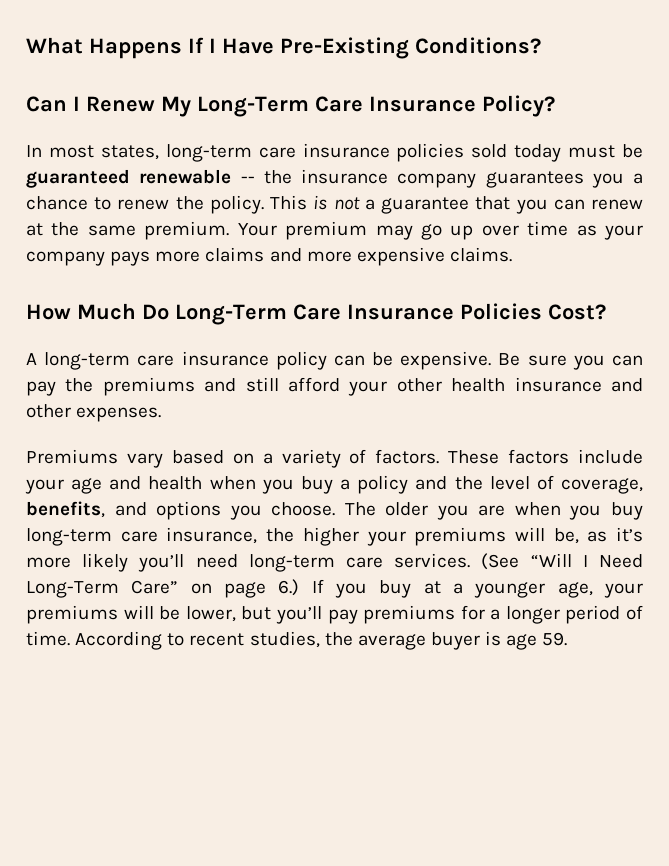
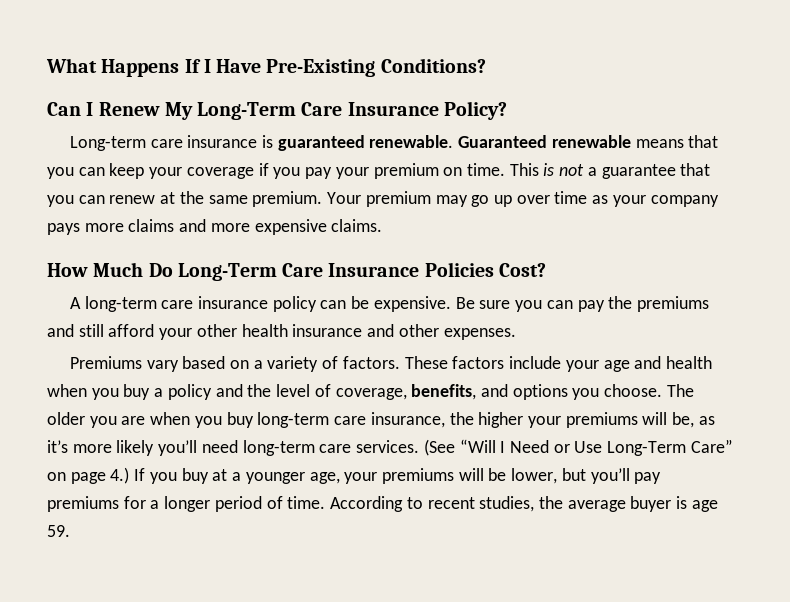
[26,143,643,162] [26,169,643,188] [26,195,264,214] In most states, long-term care insurance policies sold today must be guaranteed renewable -- the insurance company guarantees you a chance to renew the policy. -> [69,135,719,151] [47,163,505,179] Long-term care insurance is guaranteed renewable. Guaranteed renewable means that you can keep your coverage if you pay your premium on time.
(644, 561) none -> [553,441,603,453] or Use
[278,579,300,596] 6.) -> [110,467,130,484] 4.)

